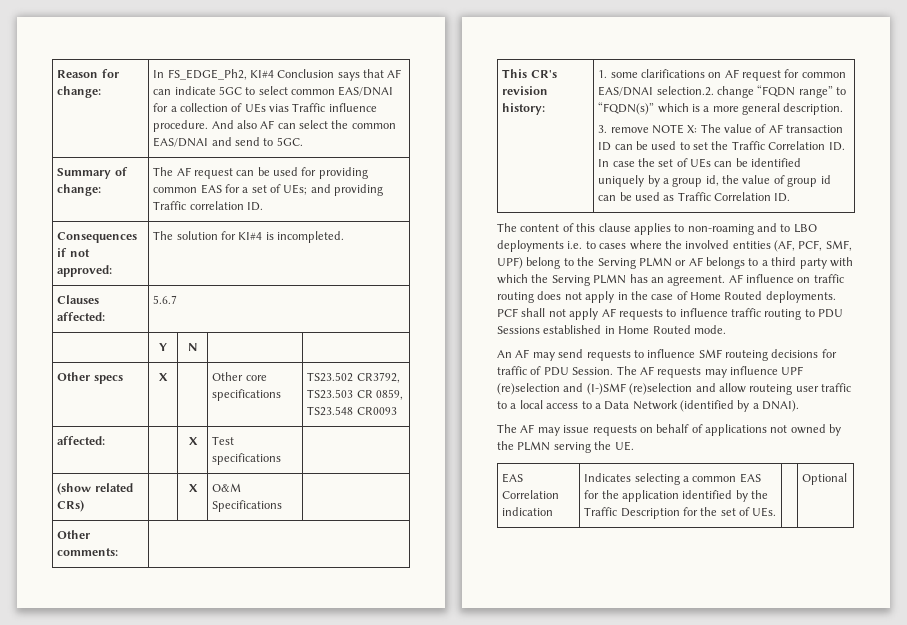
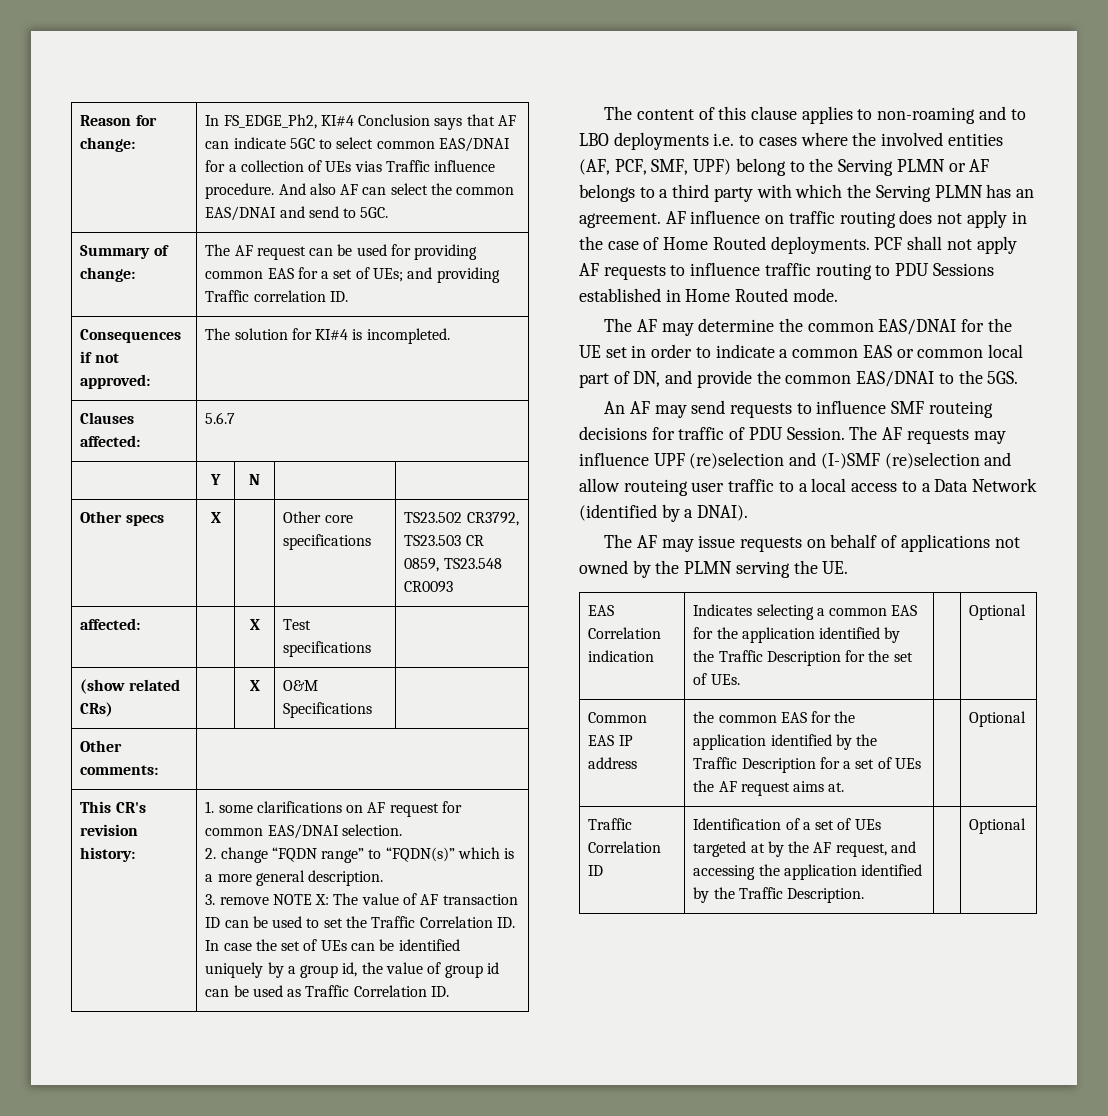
[656,86,714,96] selection.2. -> [341,824,402,836] [205,848,217,859] selection. // 2.
(726, 329) none -> [604,318,1012,336] [579,344,1023,358] [579,370,1019,388] // The AF may determine the common EAS/DNAI for the UE set in order to indicate a common EAS or common local part of DN, and provide the common EAS/DNAI to the 5GS.
(848, 479) none -> [588,712,648,723] [588,735,633,746] [588,757,638,769] [693,711,856,723] [693,734,878,750] [693,757,922,773] [693,780,845,796] [969,711,1027,727] [588,818,633,830] [588,841,662,853] [588,865,604,876] [693,818,881,830] [693,841,917,857] [693,864,923,880] [693,887,865,903] [969,818,1027,834] // Common EAS IP address | the common EAS for the application identified by the Traffic Description for a set of UEs the AF request aims at. | | Optional // Traffic Correlation ID | Identification of a set of UEs targeted at by the AF request, and accessing the application identified by the Traffic Description. | | Optional

